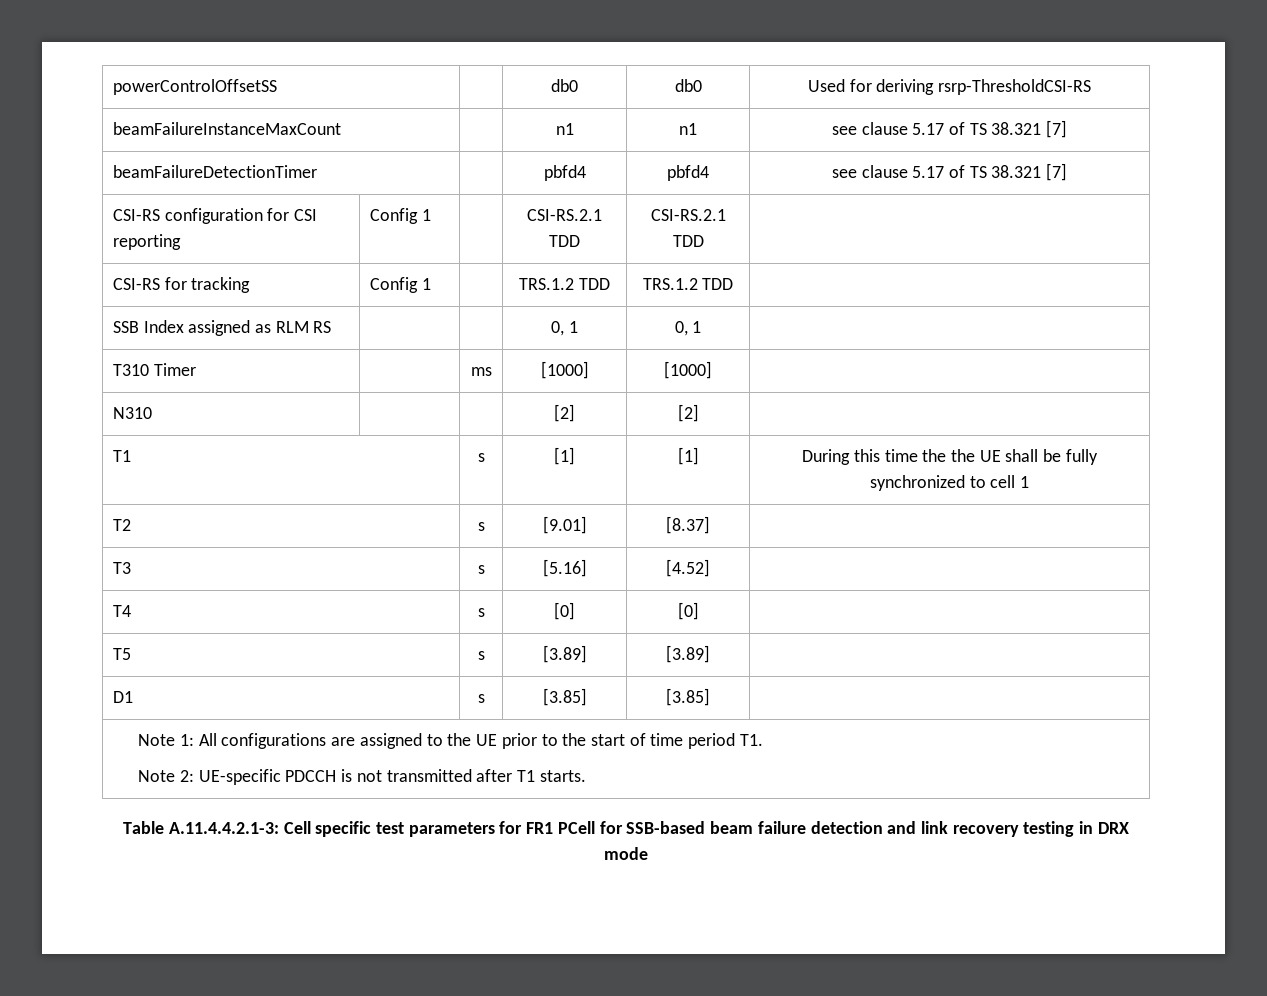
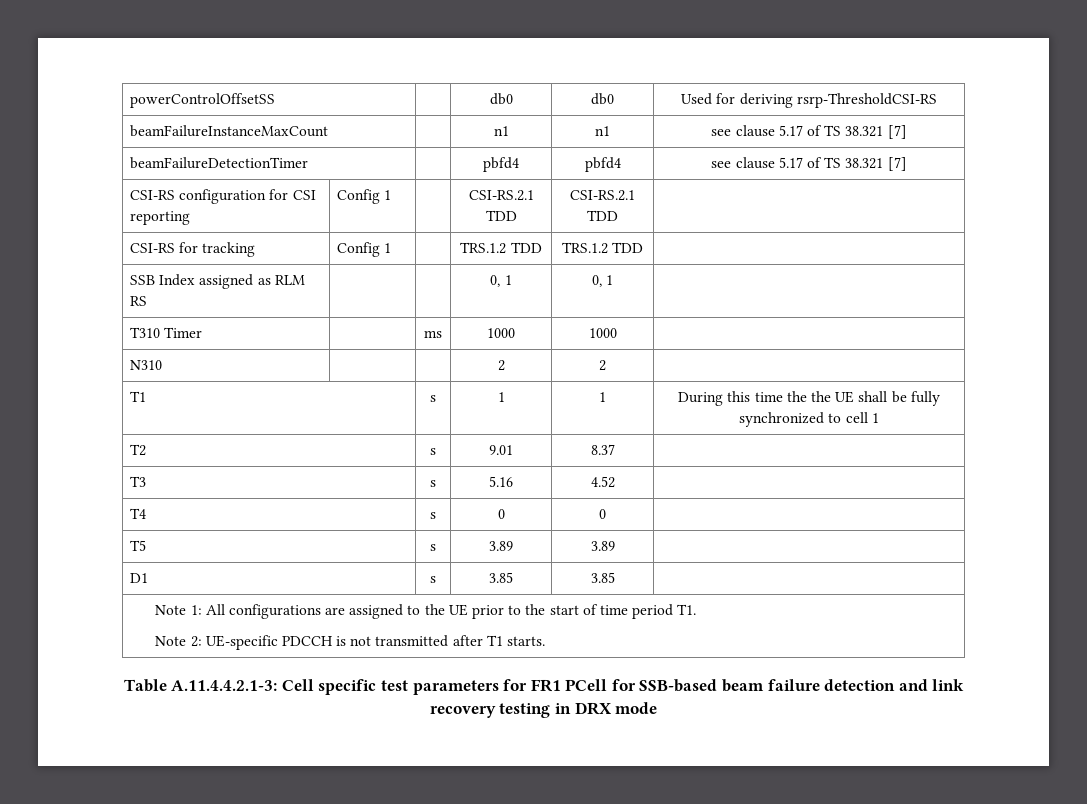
[540,361,589,379] [664,361,712,379] [1000] | [1000] -> [487,328,515,338] [588,328,617,338] 1000 | 1000
[554,404,575,422] [677,404,699,422] [2] | [2] -> [497,360,505,371] [599,360,606,371] 2 | 2
[554,447,575,465] [677,447,699,465] [1] | [1] -> [497,392,505,402] [599,392,606,402] 1 | 1
[542,516,587,534] [666,516,710,534] [9.01] | [8.37] -> [489,445,513,455] [590,444,615,455] 9.01 | 8.37
[542,559,587,577] [666,559,710,577] [5.16] | [4.52] -> [489,476,513,487] [590,476,615,488] 5.16 | 4.52
[554,602,575,620] [677,602,699,620] [0] | [0] -> [497,509,505,519] [599,509,606,519] 0 | 0
[542,645,587,663] [666,645,710,663] [3.89] | [3.89] -> [489,541,513,551] [590,541,615,551] 3.89 | 3.89
[542,688,587,706] [666,688,710,706] [3.85] | [3.85] -> [489,572,513,583] [590,572,615,583] 3.85 | 3.85

